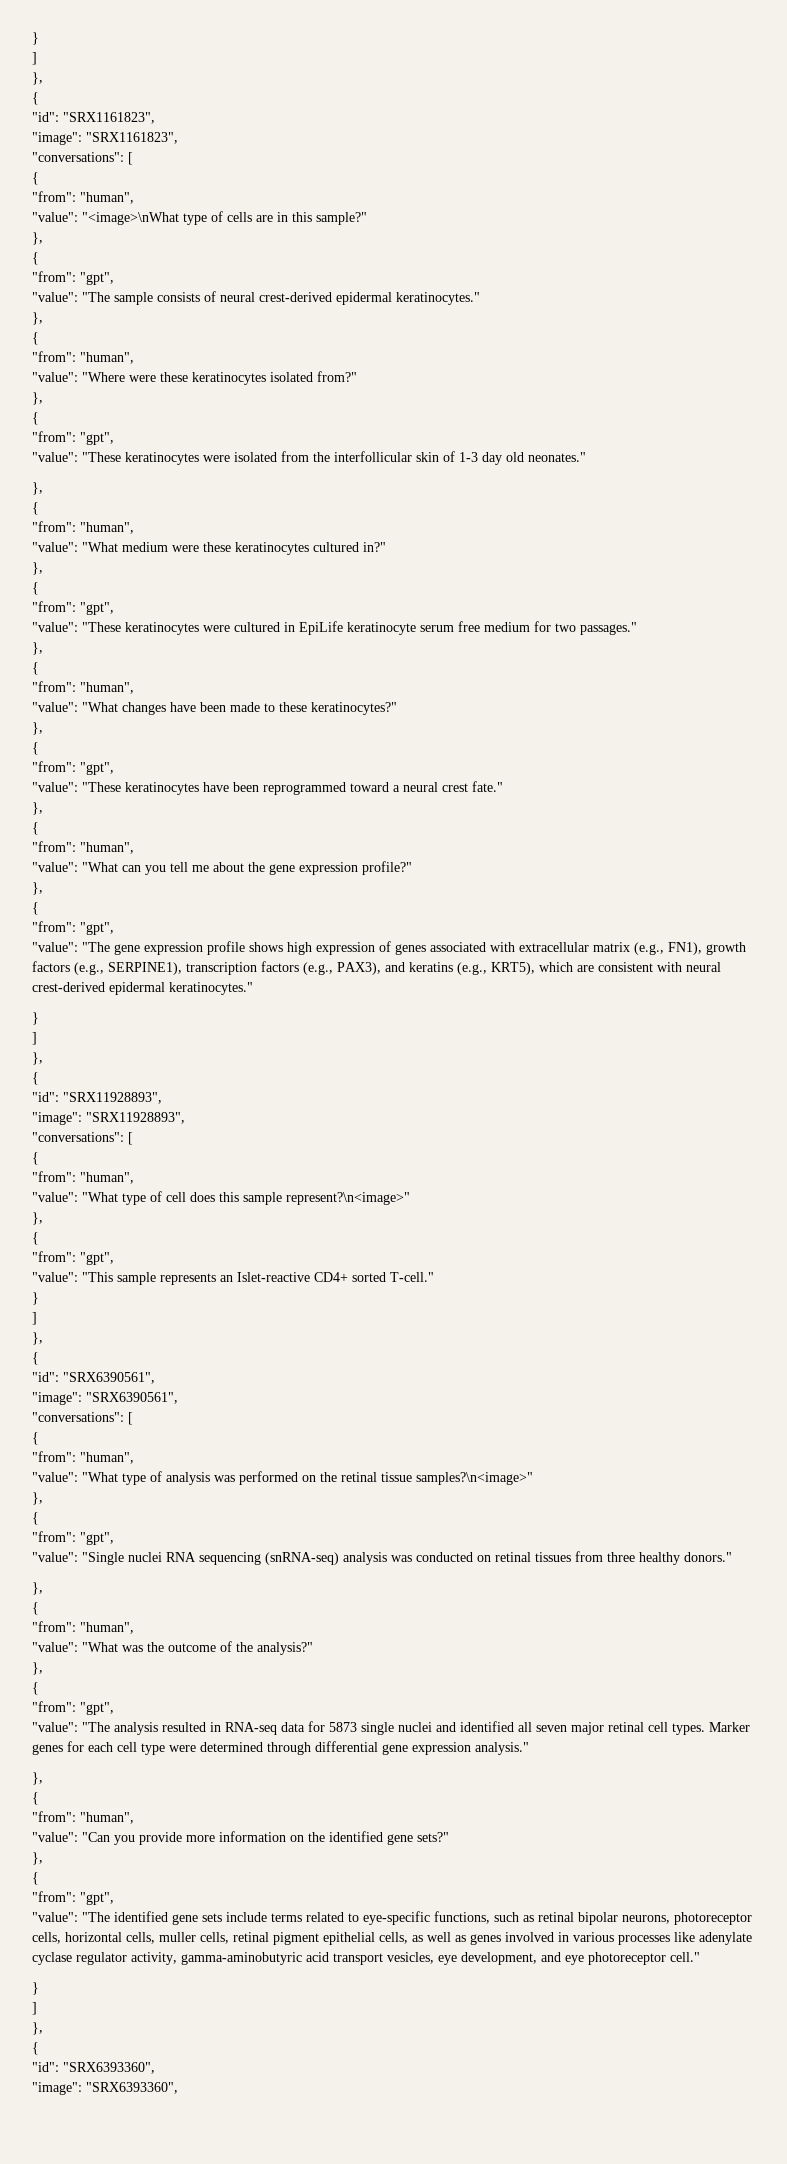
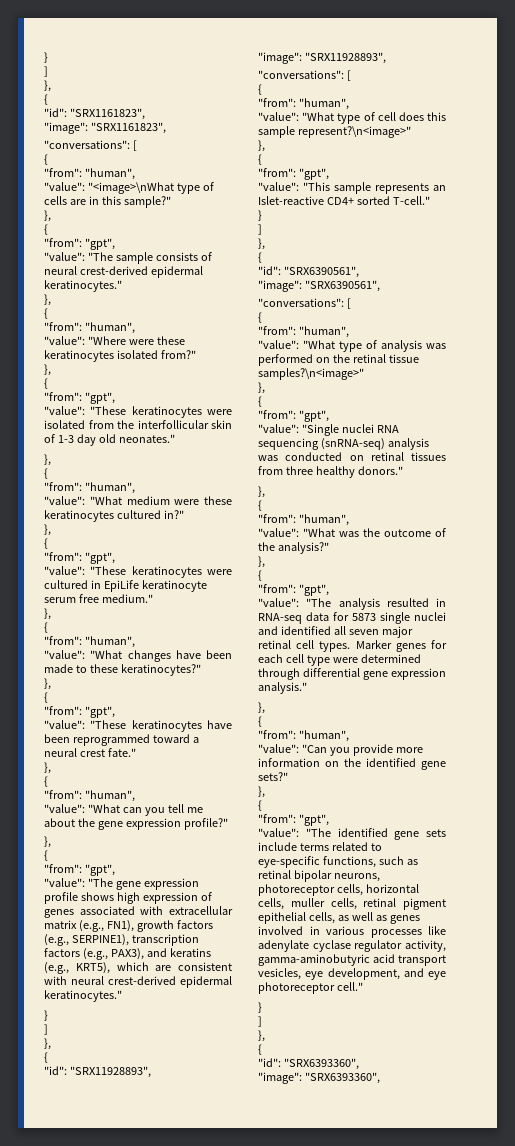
[484,621,637,635] medium for two passages." -> [101,594,153,603] medium."

